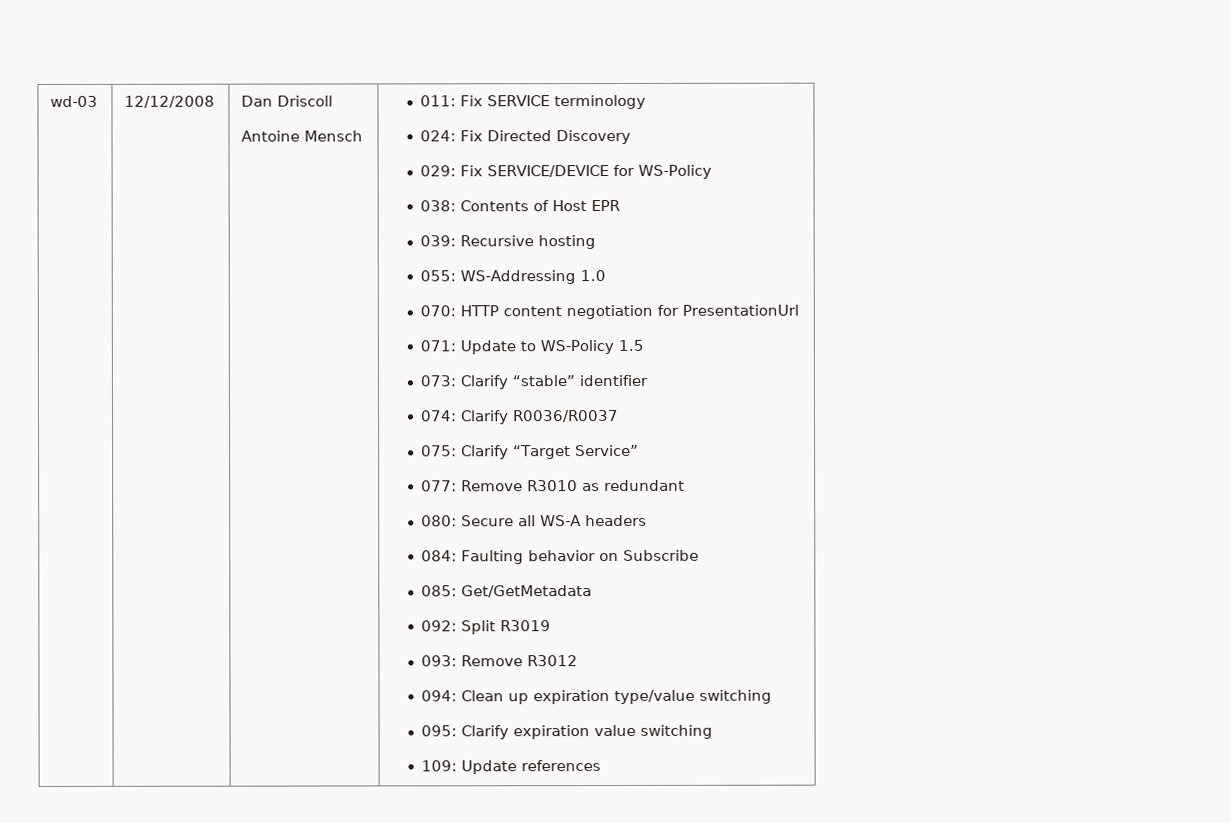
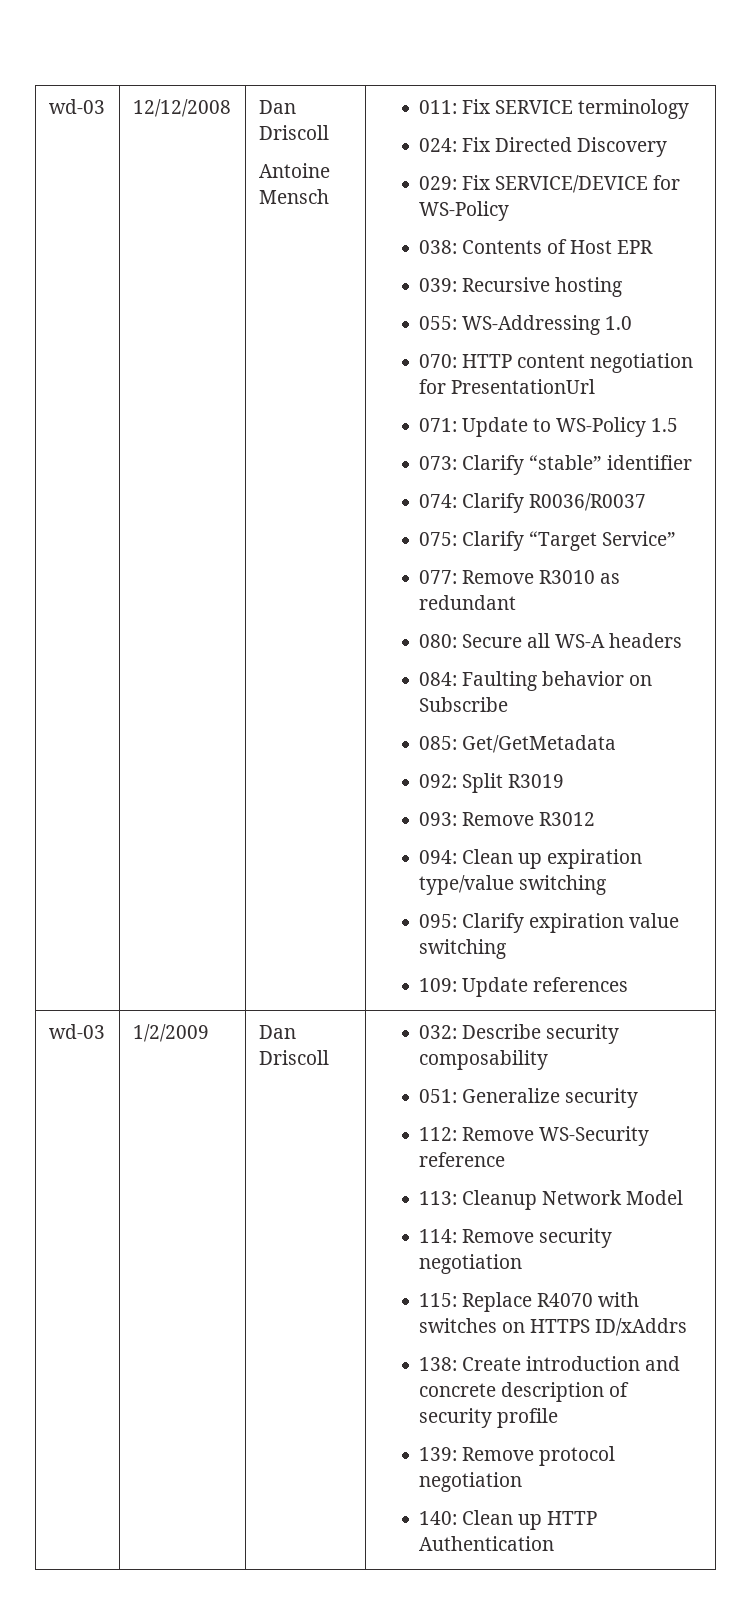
(602, 766) none -> [48,1024,105,1039] [132,1024,209,1042] [258,1025,296,1039] [258,1050,329,1065] [418,1024,619,1044] [418,1050,548,1070] [418,1088,638,1108] [418,1126,649,1146] [418,1152,505,1167] [418,1190,684,1210] [418,1228,612,1248] [418,1254,522,1274] [418,1292,640,1312] [418,1318,688,1336] [418,1356,681,1371] [418,1382,629,1402] [418,1408,558,1428] [418,1446,615,1466] [418,1472,522,1492] [418,1510,598,1530] [418,1536,554,1551] // wd-03 | 1/2/2009 | Dan Driscoll | 032: Describe security composability // 051: Generalize security // 112: Remove WS-Security reference // 113: Cleanup Network Model // 114: Remove security negotiation // 115: Replace R4070 with switches on HTTPS ID/xAddrs // 138: Create introduction and concrete description of security profile // 139: Remove protocol negotiation // 140: Clean up HTTP Authentication

